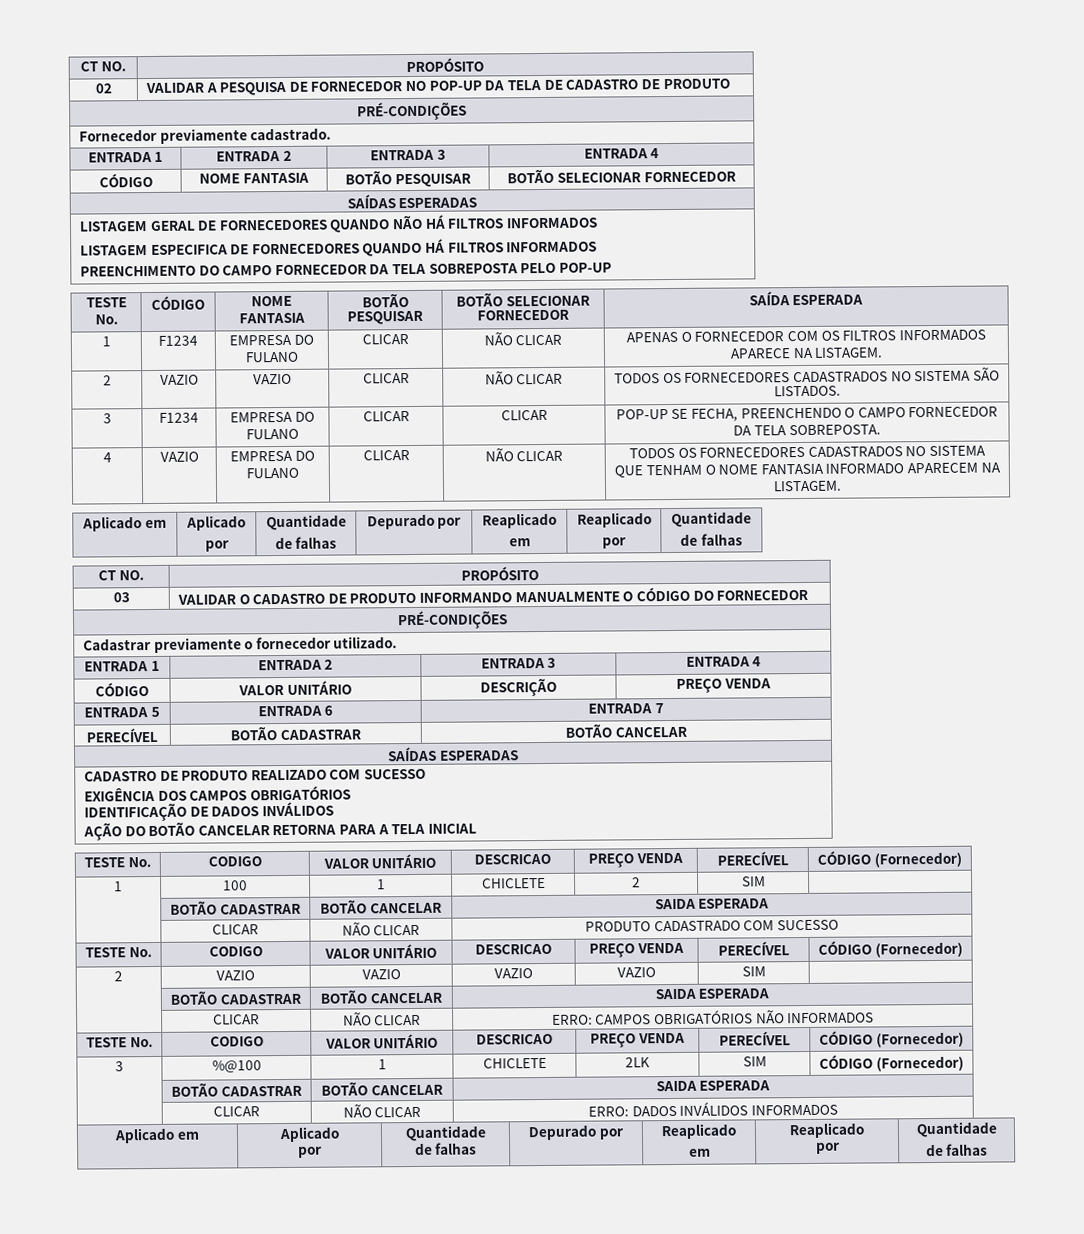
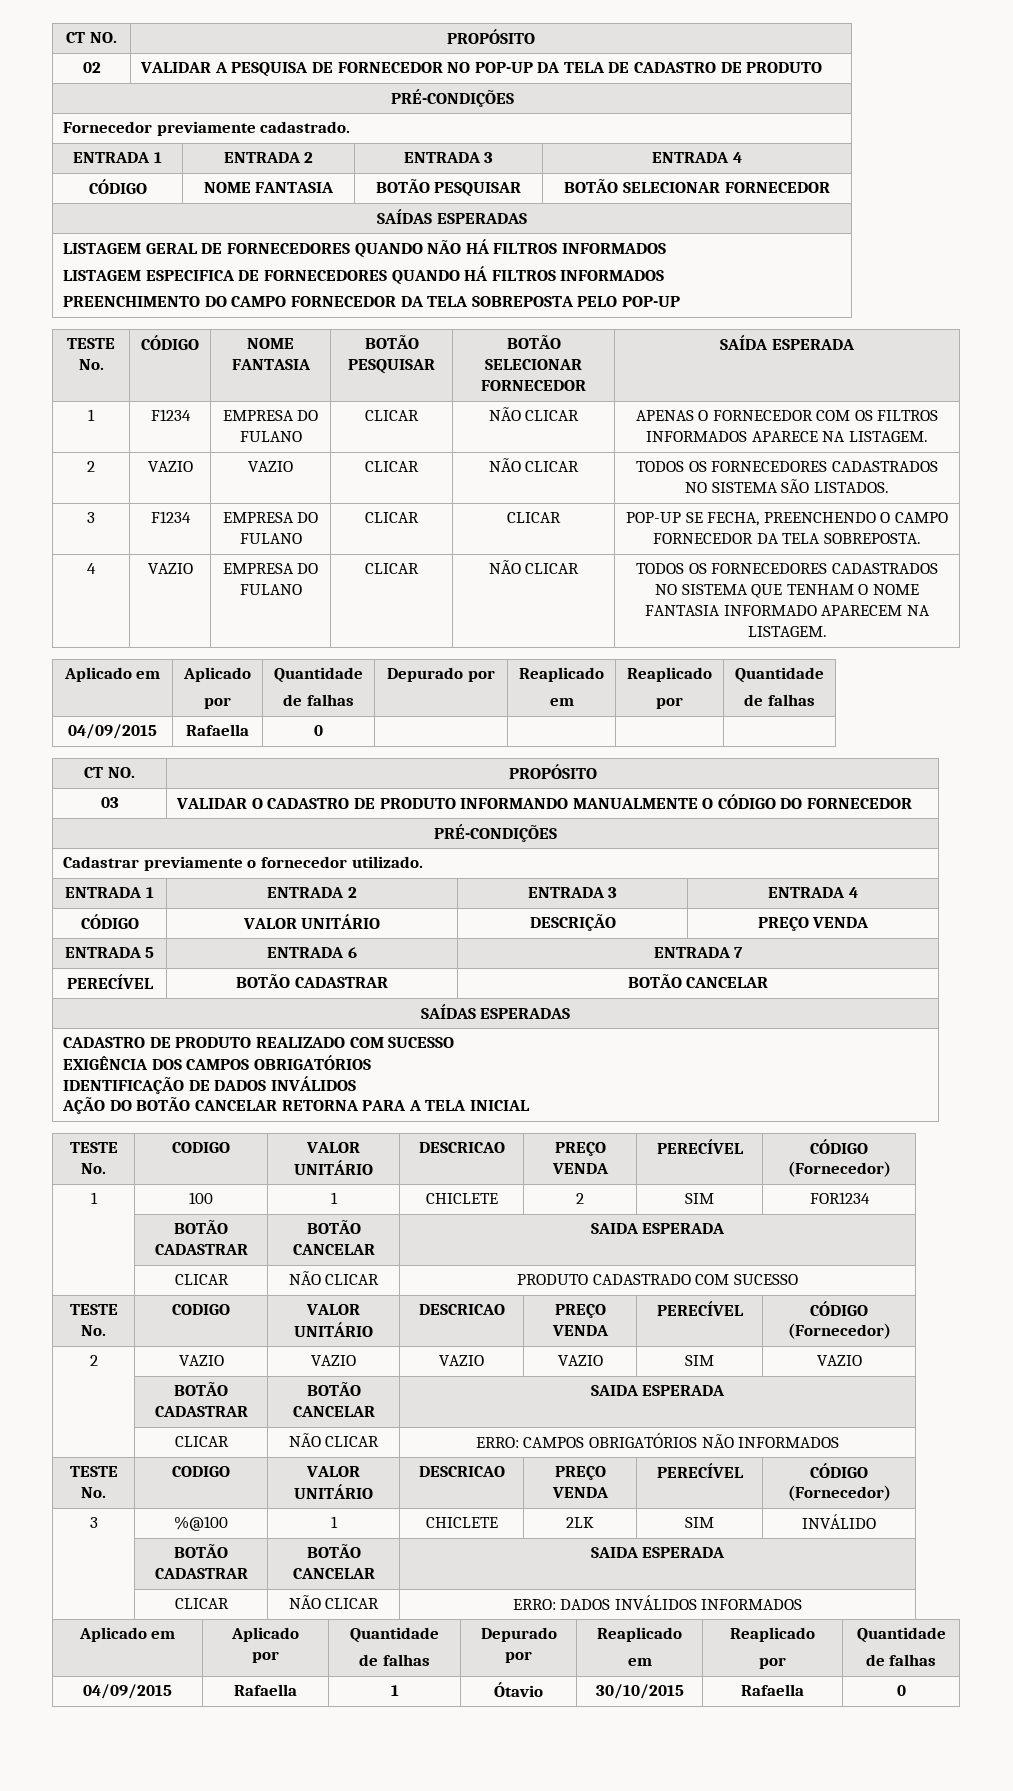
(743, 539) none -> [68,724,157,739] [186,724,249,736] [314,725,323,736] // 04/09/2015 | Rafaella | 0 | | | |
(766, 881) none -> [809,1192,870,1204] FOR1234
(766, 971) none -> [816,1355,862,1366] VAZIO
[819,1054,964,1072] CÓDIGO (Fornecedor) -> [802,1514,876,1529] INVÁLIDO
(989, 1149) none -> [83,1684,172,1699] [234,1684,297,1696] [390,1685,399,1696] [494,1682,543,1697] [595,1684,684,1699] [741,1684,804,1696] [896,1685,906,1696] // 04/09/2015 | Rafaella | 1 | Ótavio | 30/10/2015 | Rafaella | 0

